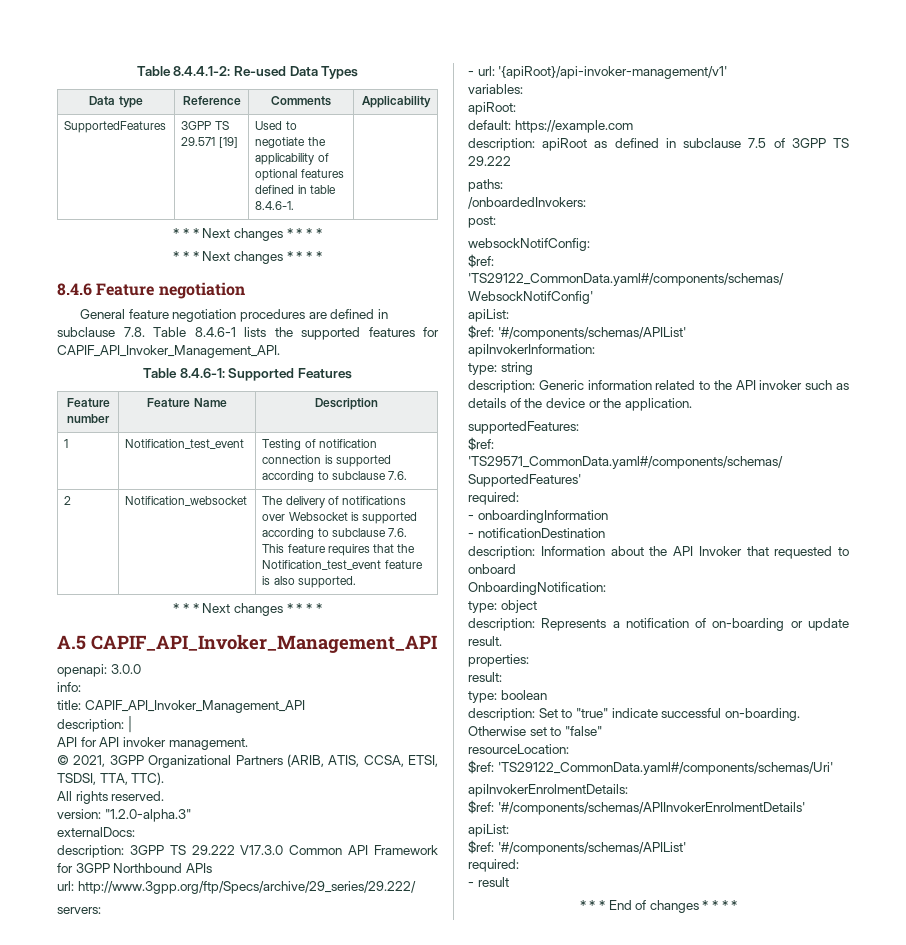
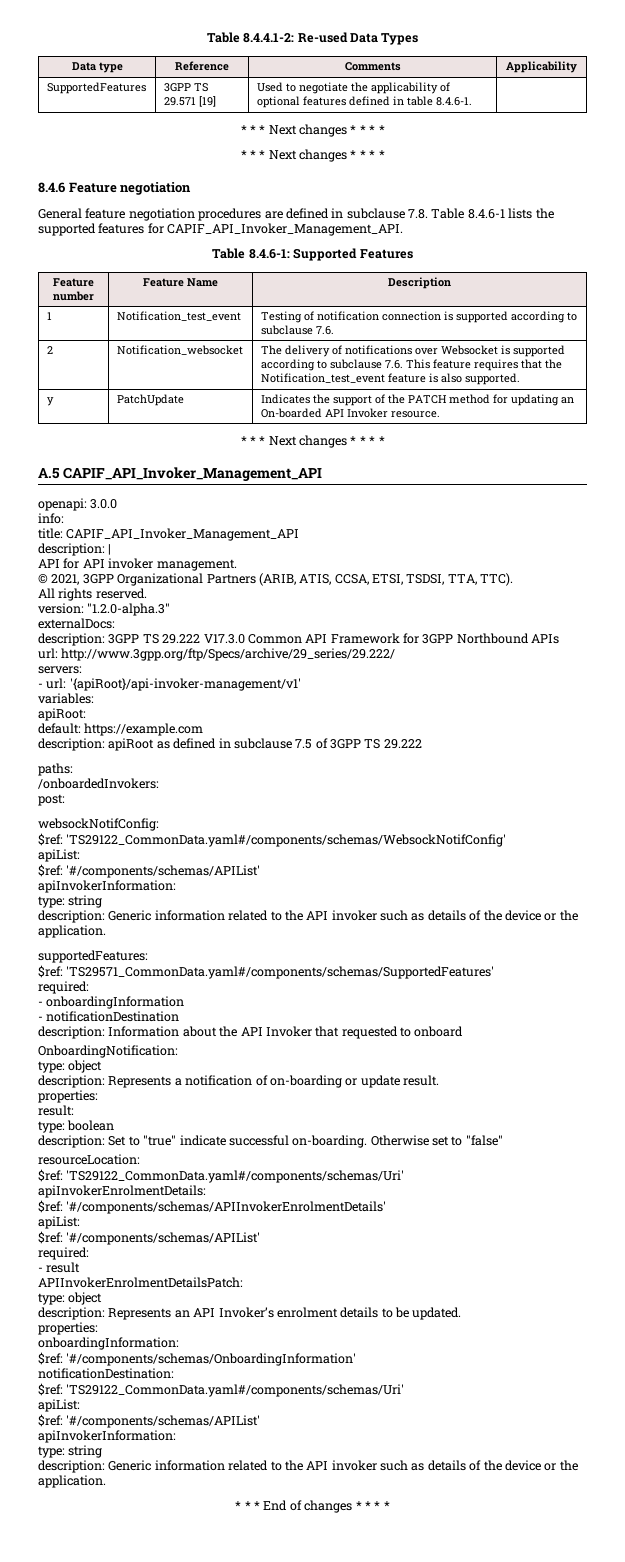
(356, 582) none -> [46,397,54,406] [116,394,184,406] [260,394,574,406] [260,408,440,418] // y | PatchUpdate | Indicates the support of the PATCH method for updating an On-boarded API Invoker resource.
(509, 882) none -> [38,1277,243,1288] [38,1292,103,1305] [38,1307,462,1320] [38,1322,98,1335] [38,1337,179,1350] [38,1352,357,1366] [38,1368,174,1379] [38,1383,405,1397] [38,1399,80,1412] [38,1414,261,1428] [38,1430,176,1443] [38,1445,103,1458] [38,1460,578,1473] [38,1475,106,1488] // APIInvokerEnrolmentDetailsPatch: // type: object // description: Represents an API Invoker’s enrolment details to be updated. // properties: // onboardingInformation: // $ref: '#/components/schemas/OnboardingInformation' // notificationDestination: // $ref: 'TS29122_CommonData.yaml#/components/schemas/Uri' // apiList: // $ref: '#/components/schemas/APIList' // apiInvokerInformation: // type: string // description: Generic information related to the API invoker such as details of the device or the application.

